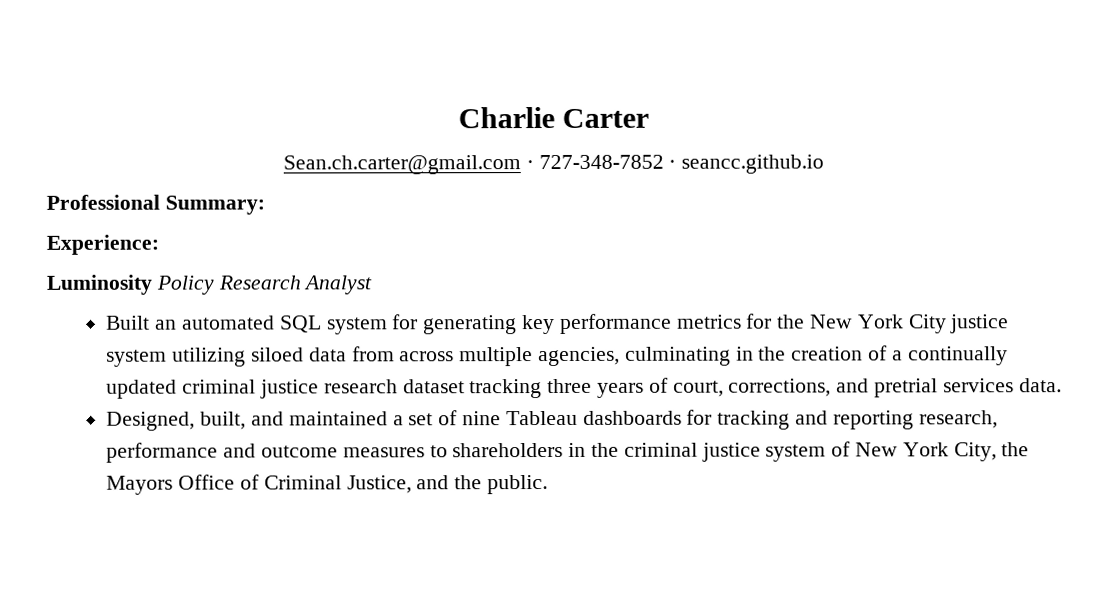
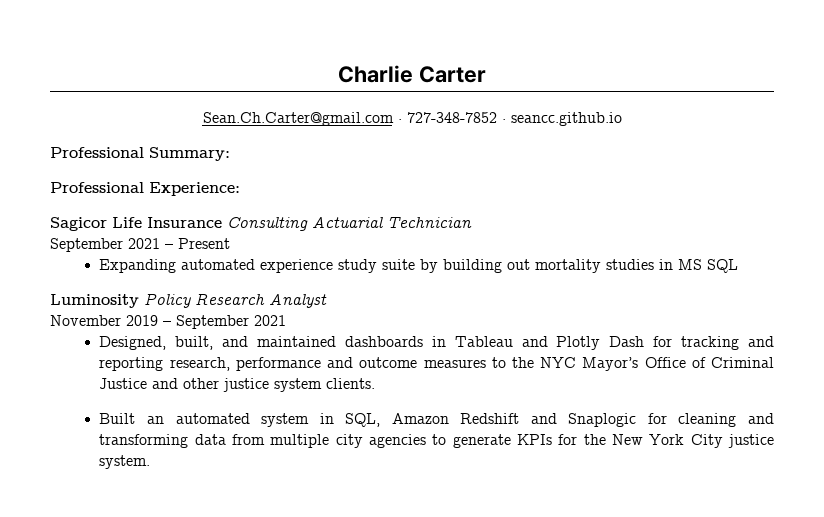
[282,155,521,175] Sean.ch.carter@gmail.com -> [202,112,394,126] Sean.Ch.Carter@gmail.com
(265, 205) none -> [50,182,144,193] Professional
[46,274,373,295] [106,313,1010,335] [106,345,1008,367] [106,377,1062,399] [106,410,682,431] Luminosity Policy Research Analyst // Built an automated SQL system for generating key performance metrics for the New York City justice system utilizing siloed data from across multiple agencies, culminating in the creation of a continually updated criminal justice research dataset tracking three years of court, corrections, and pretrial services data. // Designed, built, and maintained a set of nine Tableau dashboards -> [50,217,472,231] [50,238,230,252] [99,259,739,273] [50,293,327,308] [50,315,286,329] [99,336,645,350] Sagicor Life Insurance Consulting Actuarial Technician // September 2021 – Present // Expanding automated experience study suite by building out mortality studies in MS SQL // Luminosity Policy Research Analyst // November 2019 – September 2021 // Designed, built, and maintained dashboards in Tableau and Plotly Dash
[452,441,1030,462] [106,474,548,495] shareholders in the criminal justice system of New York City, the Mayors Office of Criminal Justice, and the public. -> [511,357,774,371] [99,378,376,392] [99,413,775,427] [99,434,774,448] [99,455,151,469] the NYC Mayor’s Office of Criminal Justice and other justice system clients. // Built an automated system in SQL, Amazon Redshift and Snaplogic for cleaning and transforming data from multiple city agencies to generate KPIs for the New York City justice system.

